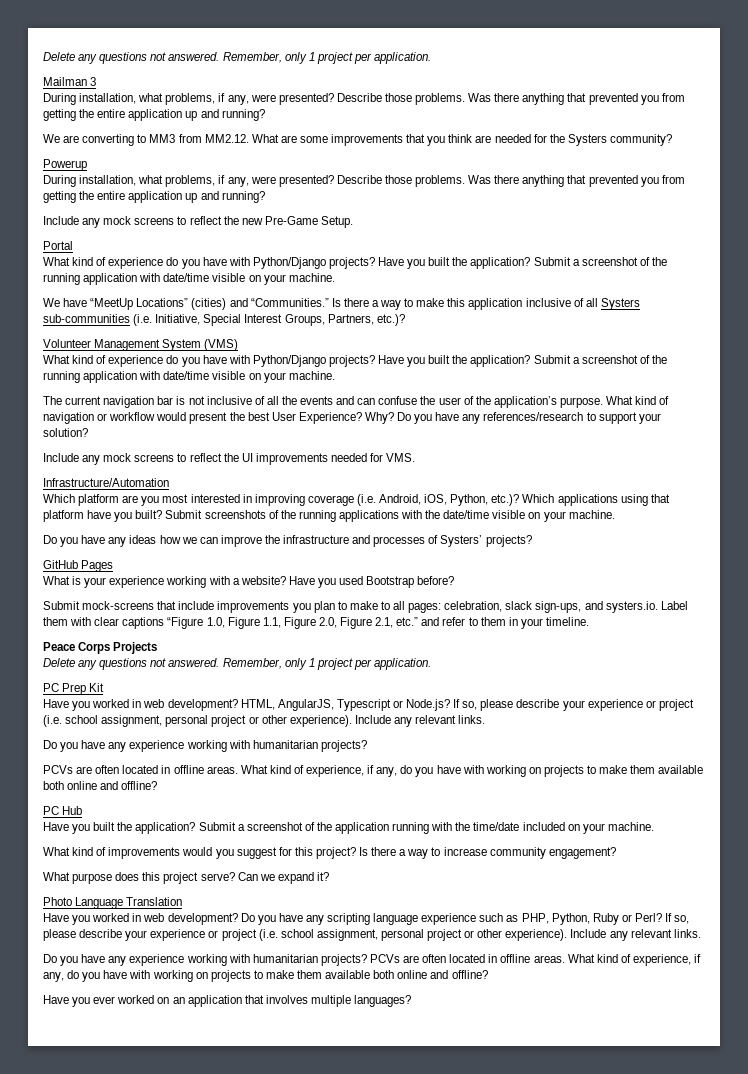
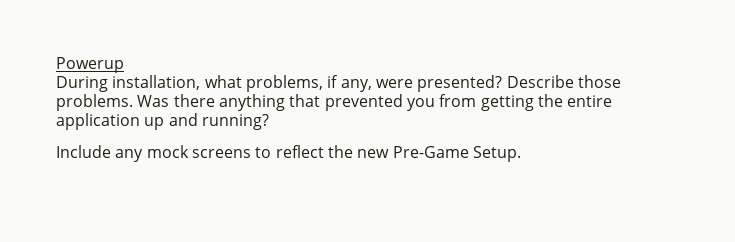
[43,52,432,64] [43,77,97,86] [43,93,685,105] [43,109,265,121] [43,134,672,146] Delete any questions not answered. Remember, only 1 project per application. // Mailman 3 // During installation, what problems, if any, were presented? Describe those problems. Was there anything that prevented you from getting the entire application up and running? // We are converting to MM3 from MM2.12. What are some improvements that you think are needed for the Systers community? // -> (56, 65) none
[43,241,73,250] [43,257,667,269] [43,273,335,285] [43,298,640,310] [43,314,405,326] [43,339,239,351] [43,355,667,367] [43,371,335,383] [43,396,670,408] [43,412,661,424] [43,428,88,437] [43,453,416,465] [43,478,169,487] [43,494,670,506] [43,510,615,522] [43,535,532,547] [43,560,114,572] [43,576,455,588] [43,601,688,613] [43,617,589,629] [43,642,158,654] [43,658,432,670] [43,683,105,695] [43,699,694,711] [43,715,486,727] [43,740,367,752] [43,765,704,777] [43,781,158,790] [43,806,83,815] [43,822,654,834] [43,847,616,859] [43,872,329,884] [43,897,183,909] [43,913,690,925] [43,929,701,941] [43,954,702,966] [43,970,488,982] [43,995,412,1007] // Portal // What kind of experience do you have with Python/Django projects? Have you built the application? Submit a screenshot of the running application with date/time visible on your machine. // We have “MeetUp Locations” (cities) and “Communities.” Is there a way to make this application inclusive of all Systers sub-communities (i.e. Initiative, Special Interest Groups, Partners, etc.)? // Volunteer Management System (VMS) // What kind of experience do you have with Python/Django projects? Have you built the application? Submit a screenshot of the running application with date/time visible on your machine. // The current navigation bar is not inclusive of all the events and can confuse the user of the application’s purpose. What kind of navigation or workflow would present the best User Experience? Why? Do you have any references/research to support your solution? // Include any mock screens to reflect the UI improvements needed for VMS. // Infrastructure/Automation // Which platform are you most interested in improving coverage (i.e. Android, iOS, Python, etc.)? Which applications using that platform have you built? Submit screenshots of the running applications with the date/time visible on your machine. // Do you have any ideas how we can improve the infrastructure and processes of Systers’ projects? // GitHub Pages // What is your experience working with a website? Have you used Bootstrap before? // Submit mock-screens that include improvements you plan to make to all pages: celebration, slack sign-ups, and systers.io. Label them with clear captions “Figure 1.0, Figure 1.1, Figure 2.0, Figure 2.1, etc.” and refer to them in your timeline. // Peace Corps Projects // Delete any questions not answered. Remember, only 1 project per application. // PC Prep Kit // Have you worked in web development? HTML, AngularJS, Typescript or Node.js? If so, please describe your experience or project (i.e. school assignment, personal project or other experience). Include any relevant links. // Do you have any experience working with humanitarian projects? // PCVs are often located in offline areas. What kind of experience, if any, do you have with working on projects to make them available both online and offline? // PC Hub // Have you built the application? Submit a screenshot of the application running with the time/date included on your machine. // What kind of improvements would you suggest for this project? Is there a way to increase community engagement? // What purpose does this project serve? Can we expand it? // Photo Language Translation // Have you worked in web development? Do you have any scripting language experience such as PHP, Python, Ruby or Perl? If so, please describe your experience or project (i.e. school assignment, personal project or other experience). Include any relevant links. // Do you have any experience working with humanitarian projects? PCVs are often located in offline areas. What kind of experience, if any, do you have with working on projects to make them available both online and offline? // Have you ever worked on an application that involves multiple languages? -> (521, 154) none

